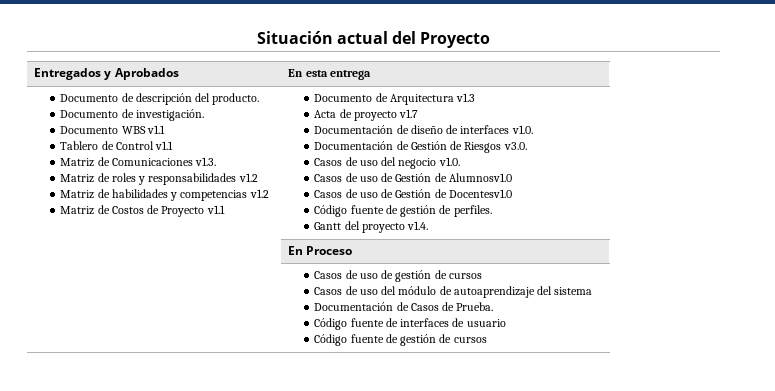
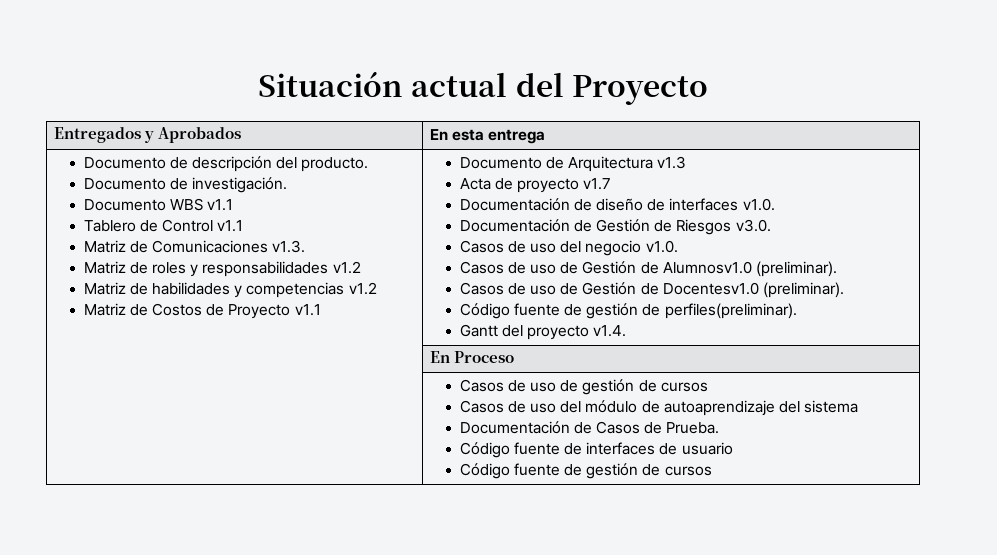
(512, 177) none -> [756,261,838,277] (preliminar).
[314,205,492,217] // Código fuente de gestión de perfiles. -> [763,282,845,298] [459,303,797,319] (preliminar). // Código fuente de gestión de perfiles(preliminar).

